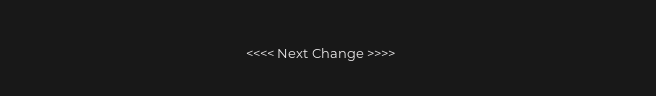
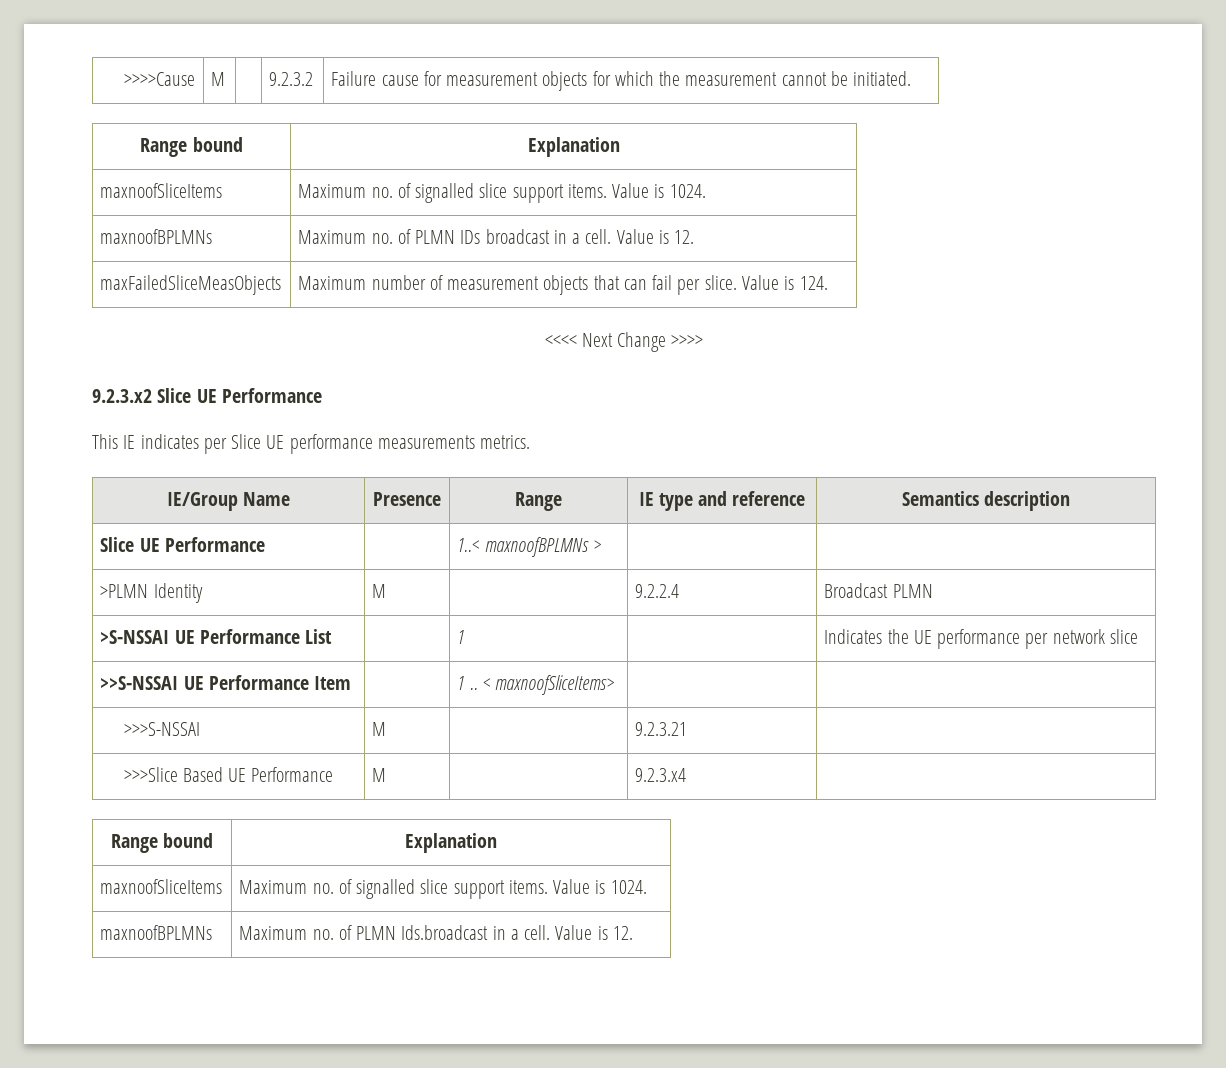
[245,48,396,61] <<<< Next Change >>>> -> [123,72,195,86] [211,72,226,86] [269,72,314,86] [331,71,912,91] [140,137,243,157] [527,137,620,157] [100,183,223,198] [298,183,706,203] [100,229,213,244] [298,229,695,244] [100,275,282,295] [298,275,828,295] [544,332,704,352] [92,388,322,403] [92,434,531,454] [166,492,291,511] [373,492,441,506] [515,492,562,511] [638,491,806,511] [901,491,1071,511] [100,537,265,552] [457,537,601,557] [100,583,203,603] [372,584,387,598] [635,584,680,598] [824,583,933,598] [100,629,333,644] [457,630,465,644] [824,629,1138,649] [100,675,352,690] [457,675,615,695] [123,722,200,736] [372,722,387,736] [635,722,688,736] [123,767,334,782] [372,768,387,782] [635,768,687,782] [110,833,214,853] [405,833,497,853] [100,879,223,894] [239,879,647,899] [100,925,213,940] [239,925,633,940] >>>>Cause | M | | 9.2.3.2 | Failure cause for measurement objects for which the measurement cannot be initiated. // Range bound | Explanation // maxnoofSliceItems | Maximum no. of signalled slice support items. Value is 1024. // maxnoofBPLMNs | Maximum no. of PLMN IDs broadcast in a cell. Value is 12. // maxFailedSliceMeasObjects | Maximum number of measurement objects that can fail per slice. Value is 124. // <<<< Next Change >>>> // 9.2.3.x2 Slice UE Performance // This IE indicates per Slice UE performance measurements metrics. // IE/Group Name | Presence | Range | IE type and reference | Semantics description // Slice UE Performance | | 1..< maxnoofBPLMNs > | | // >PLMN Identity | M | | 9.2.2.4 | Broadcast PLMN // >S-NSSAI UE Performance List | | 1 | | Indicates the UE performance per network slice // >>S-NSSAI UE Performance Item | | 1 .. < maxnoofSliceItems> | | // >>>S-NSSAI | M | | 9.2.3.21 | // >>>Slice Based UE Performance | M | | 9.2.3.x4 | // Range bound | Explanation // maxnoofSliceItems | Maximum no. of signalled slice support items. Value is 1024. // maxnoofBPLMNs | Maximum no. of PLMN Ids.broadcast in a cell. Value is 12.

